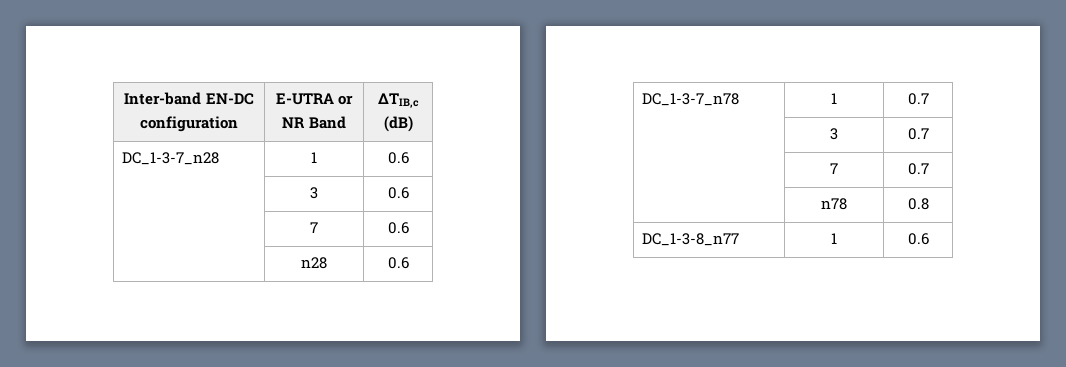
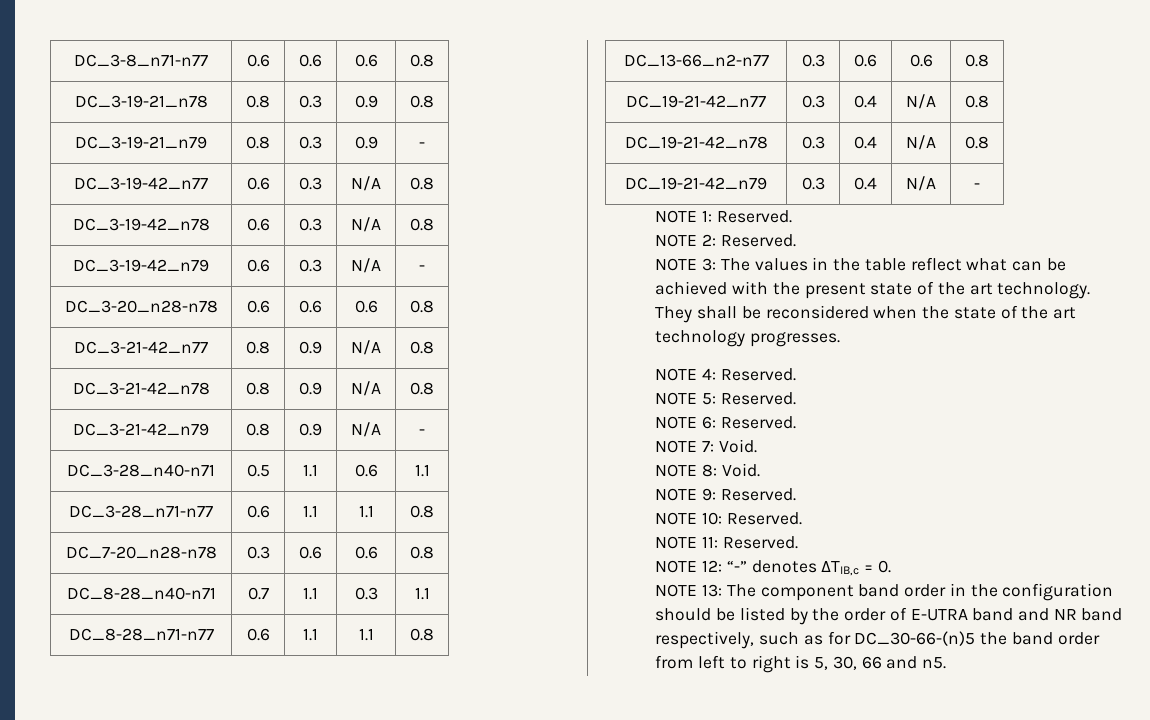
[124,92,254,105] [140,116,238,132] [275,93,354,105] [282,116,346,129] [377,93,419,108] [383,116,413,132] [121,152,219,165] [311,152,317,163] [387,152,409,164] [310,187,318,199] [387,187,409,199] [310,222,318,233] [387,222,409,234] [301,257,327,269] [387,257,409,269] [641,93,739,106] [831,93,837,104] [907,93,929,105] [830,128,838,140] [907,128,929,140] [830,163,838,174] [907,163,929,175] [821,198,847,210] [907,198,929,210] [641,233,739,246] [831,233,837,244] [907,233,929,245] Inter-band EN-DC configuration | E-UTRA or NR Band | ΔTIB,c (dB) // DC_1-3-7_n28 | 1 | 0.6 // | 3 | 0.6 // | 7 | 0.6 // | n28 | 0.6 // DC_1-3-7_n78 | 1 | 0.7 // | 3 | 0.7 // | 7 | 0.7 // | n78 | 0.8 // DC_1-3-8_n77 | 1 | 0.6 -> [74,54,208,67] [246,54,270,67] [299,54,322,67] [354,54,378,67] [410,54,434,67] [74,95,208,108] [246,95,270,108] [299,95,322,108] [354,95,378,108] [410,95,434,108] [75,136,207,149] [246,136,270,149] [299,136,322,149] [354,136,378,149] [419,142,425,148] [74,177,208,190] [246,177,270,190] [299,177,322,190] [351,176,381,191] [410,177,434,190] [72,218,210,231] [246,218,270,231] [299,218,322,231] [351,217,381,232] [410,218,434,231] [73,259,209,272] [246,259,270,272] [299,259,322,272] [351,258,381,273] [419,265,425,271] [64,300,218,313] [246,300,270,313] [299,300,322,313] [354,300,378,313] [410,300,434,313] [74,341,208,354] [246,341,270,354] [299,341,322,354] [351,340,381,355] [410,341,434,354] [72,382,210,395] [246,382,270,395] [299,382,322,395] [351,381,381,396] [410,382,434,395] [73,423,209,436] [246,423,270,436] [299,423,322,436] [351,422,381,437] [419,429,425,435] [67,464,215,477] [246,464,270,477] [303,464,318,477] [354,464,378,477] [414,464,430,477] [69,505,213,518] [246,505,270,518] [303,505,318,518] [358,505,374,518] [410,505,434,518] [65,546,217,559] [246,546,270,559] [299,546,322,559] [354,546,378,559] [410,546,434,559] [66,587,216,600] [247,587,269,600] [303,587,318,600] [354,587,378,600] [414,587,430,600] [68,628,214,641] [246,628,270,641] [303,628,318,641] [358,628,374,641] [410,628,434,641] [623,54,769,67] [801,54,825,67] [854,54,877,67] [909,54,933,67] [965,54,989,67] [626,95,766,108] [801,95,825,108] [854,95,877,108] [906,94,936,109] [965,95,989,108] [624,136,768,149] [801,136,825,149] [854,136,877,149] [906,135,936,150] [965,136,989,149] [625,177,767,190] [801,177,825,190] [854,177,877,190] [906,176,936,191] [974,183,980,189] [655,210,792,223] [655,234,796,247] [655,257,1066,271] [655,281,1091,299] [655,305,1076,323] [655,330,841,347] [655,368,796,381] [655,392,796,405] [655,416,796,429] [655,439,757,453] [655,463,760,477] [655,488,796,501] [655,512,802,525] [655,536,798,549] [655,560,891,576] [655,583,1114,601] [655,607,1123,625] [655,631,1100,649] [655,655,946,673] DC_3-8_n71-n77 | 0.6 | 0.6 | 0.6 | 0.8 // DC_3-19-21_n78 | 0.8 | 0.3 | 0.9 | 0.8 // DC_3-19-21_n79 | 0.8 | 0.3 | 0.9 | - // DC_3-19-42_n77 | 0.6 | 0.3 | N/A | 0.8 // DC_3-19-42_n78 | 0.6 | 0.3 | N/A | 0.8 // DC_3-19-42_n79 | 0.6 | 0.3 | N/A | - // DC_3-20_n28-n78 | 0.6 | 0.6 | 0.6 | 0.8 // DC_3-21-42_n77 | 0.8 | 0.9 | N/A | 0.8 // DC_3-21-42_n78 | 0.8 | 0.9 | N/A | 0.8 // DC_3-21-42_n79 | 0.8 | 0.9 | N/A | - // DC_3-28_n40-n71 | 0.5 | 1.1 | 0.6 | 1.1 // DC_3-28_n71-n77 | 0.6 | 1.1 | 1.1 | 0.8 // DC_7-20_n28-n78 | 0.3 | 0.6 | 0.6 | 0.8 // DC_8-28_n40-n71 | 0.7 | 1.1 | 0.3 | 1.1 // DC_8-28_n71-n77 | 0.6 | 1.1 | 1.1 | 0.8 // DC_13-66_n2-n77 | 0.3 | 0.6 | 0.6 | 0.8 // DC_19-21-42_n77 | 0.3 | 0.4 | N/A | 0.8 // DC_19-21-42_n78 | 0.3 | 0.4 | N/A | 0.8 // DC_19-21-42_n79 | 0.3 | 0.4 | N/A | - // NOTE 1: Reserved. // NOTE 2: Reserved. // NOTE 3: The values in the table reflect what can be achieved with the present state of the art technology. They shall be reconsidered when the state of the art technology progresses. // NOTE 4: Reserved. // NOTE 5: Reserved. // NOTE 6: Reserved. // NOTE 7: Void. // NOTE 8: Void. // NOTE 9: Reserved. // NOTE 10: Reserved. // NOTE 11: Reserved. // NOTE 12: “-” denotes ΔTIB,c = 0. // NOTE 13: The component band order in the configuration should be listed by the order of E-UTRA band and NR band respectively, such as for DC_30-66-(n)5 the band order from left to right is 5, 30, 66 and n5.

